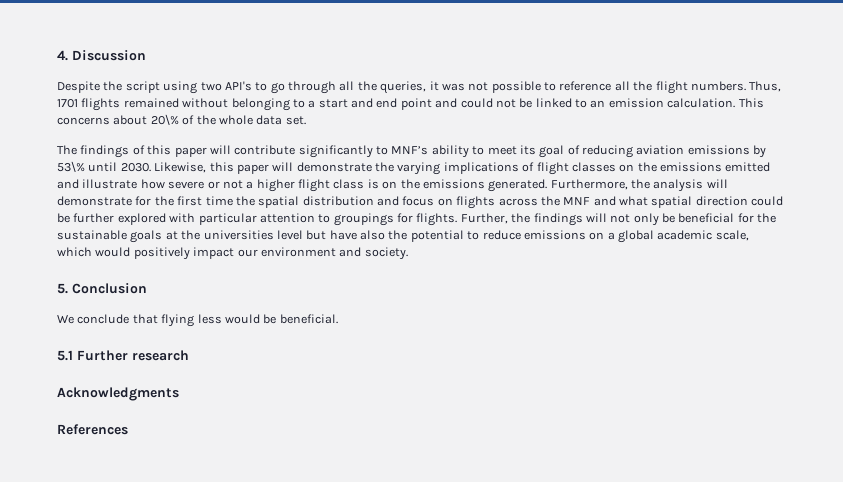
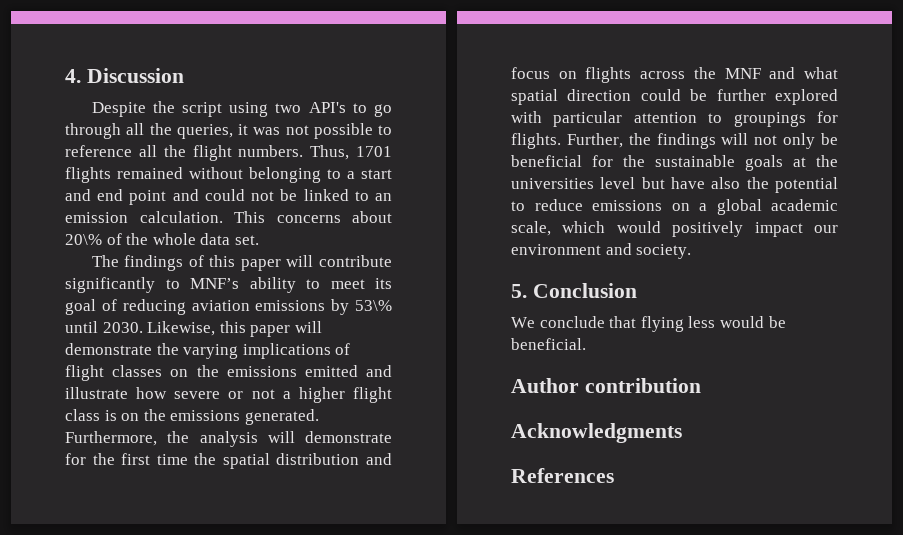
[57,350,189,361] 5.1 Further research -> [511,378,701,393] Author contribution

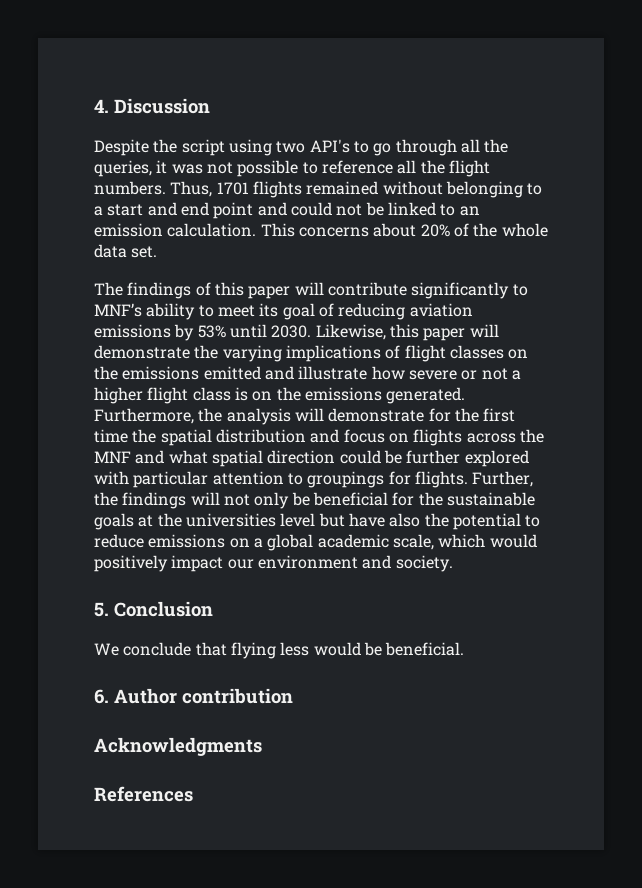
[65,234,102,245] 20\% -> [420,224,450,237] 20%
[355,300,392,311] 53\% -> [197,325,226,338] 53%
(586, 344) none -> [94,689,109,704] 6.

